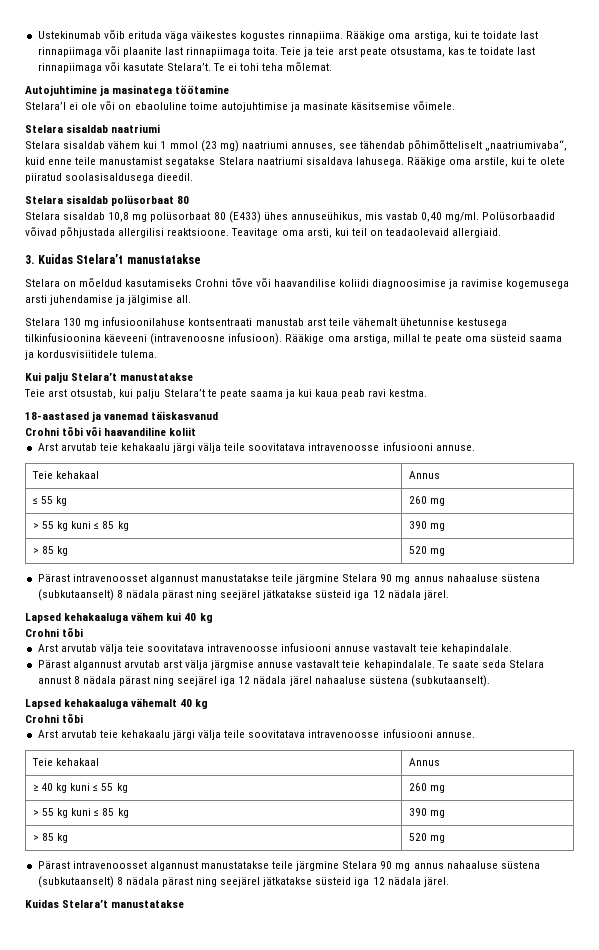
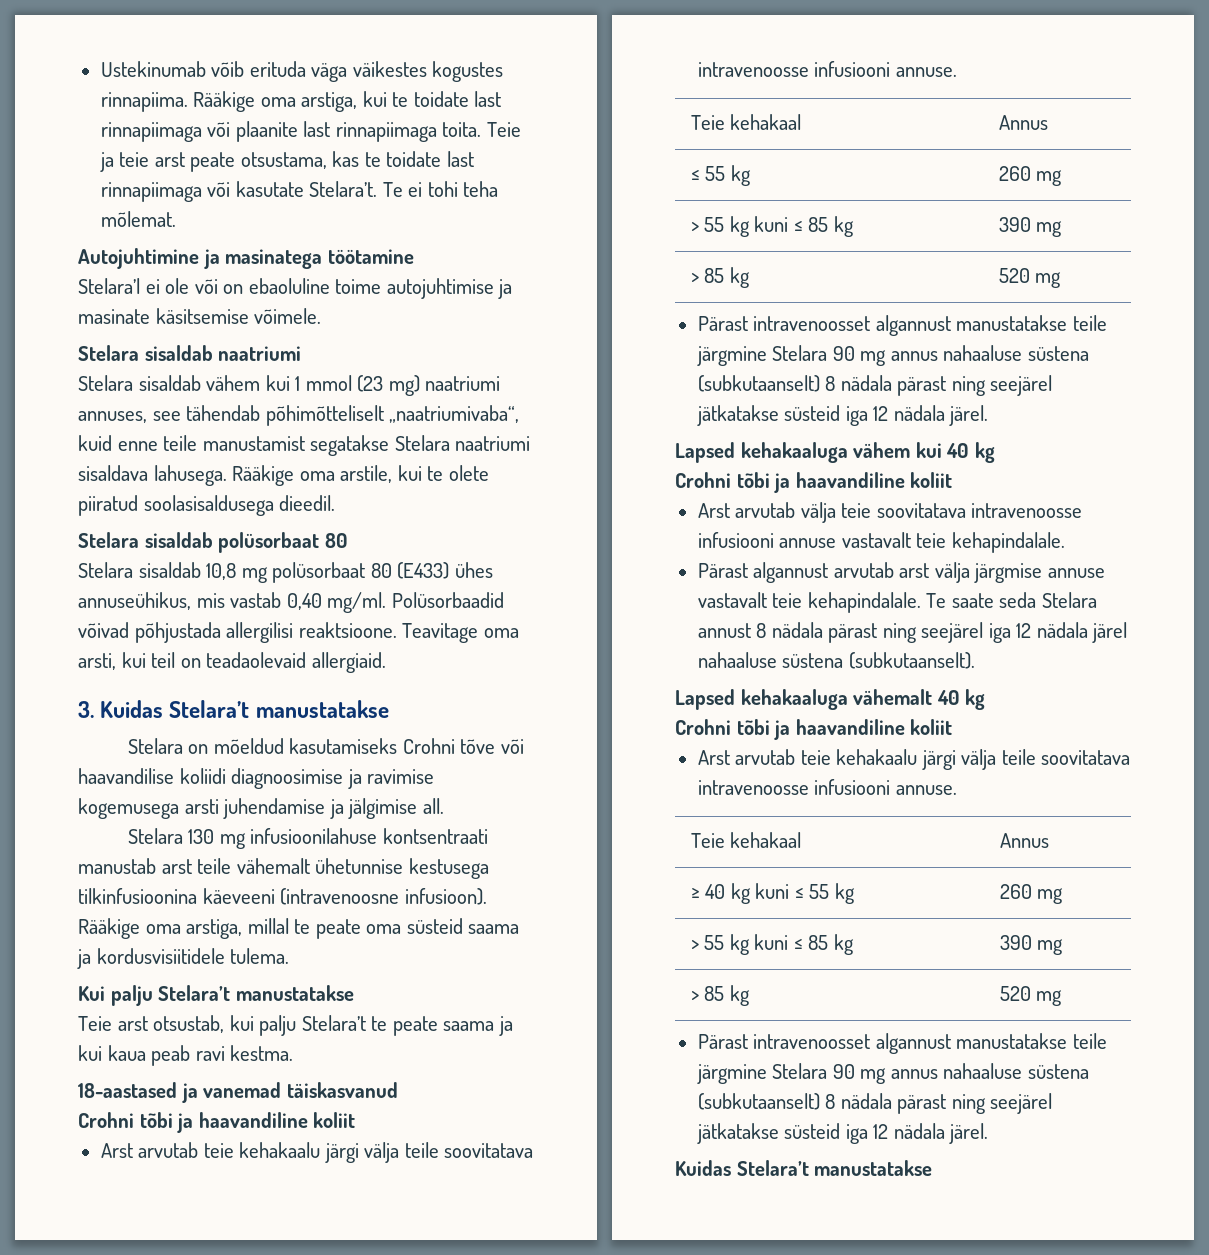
[86,426,102,436] või -> [177,1113,194,1133] ja
(84, 632) none -> [774,472,953,493] ja haavandiline koliit
(84, 718) none -> [774,719,953,740] ja haavandiline koliit

